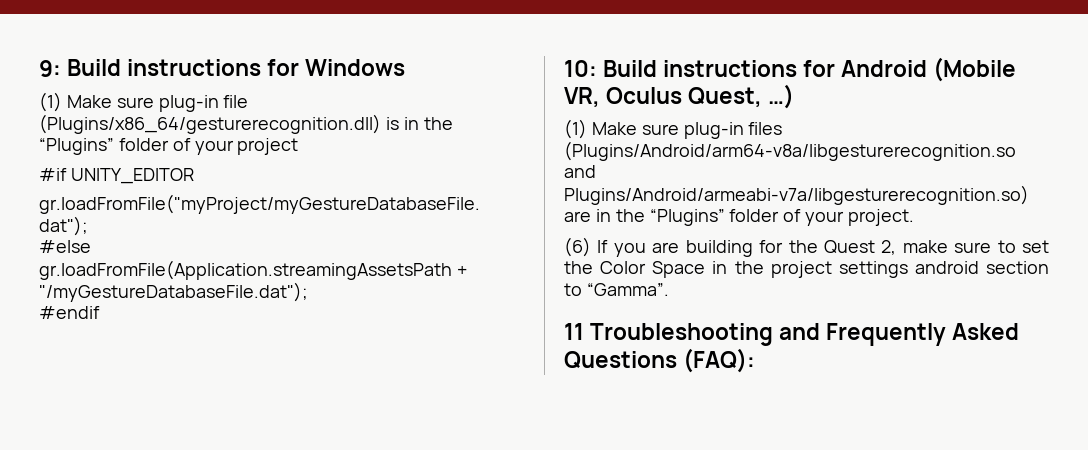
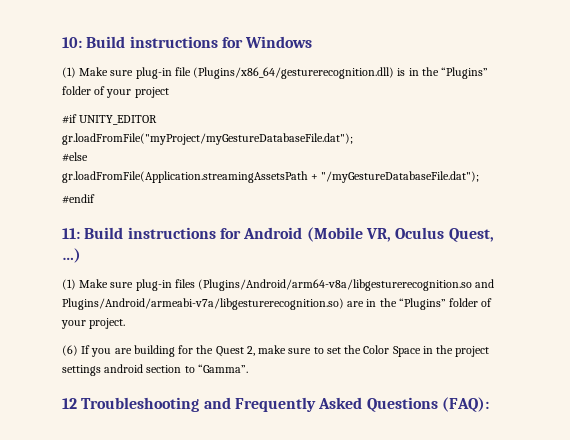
[39,60,61,77] 9: -> [62,37,82,48] 10:
[564,60,597,77] 10: -> [62,228,80,239] 11:
[564,323,584,340] 11 -> [62,398,77,409] 12

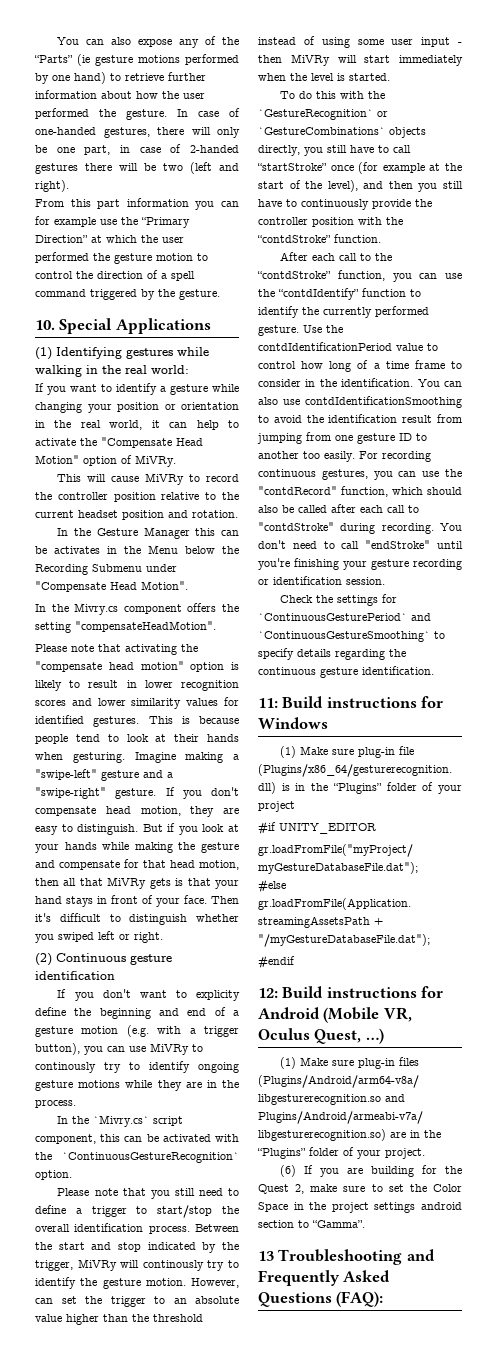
[62,37,82,48] 10: -> [57,36,239,48] [34,54,239,66] [35,72,206,84] [35,90,205,99] [35,108,240,120] [35,127,240,138] [35,144,239,155] [35,162,239,174] [35,180,69,192] [35,198,239,210] [35,216,190,228] [35,235,184,243] [35,252,208,264] [35,270,195,281] [35,289,220,300] [35,318,211,334] [35,347,209,360] [35,365,189,377] [35,383,239,395] [35,402,239,413] [35,420,239,430] [35,437,203,448] [35,455,176,467] [57,473,239,485] [35,492,239,502] [35,510,238,520] [57,527,239,539] [35,545,239,554] [35,564,177,575] [35,581,188,592] [35,603,239,615] [35,621,216,633] [35,644,198,655] [35,661,239,672] [35,680,239,691] [35,697,239,709] [35,715,239,727] [35,734,239,744] [35,752,239,763] [35,769,173,781] [35,787,239,799] [35,806,239,817] [35,823,240,835] [35,842,239,853] [35,859,239,870] [35,877,239,889] [35,895,239,907] [35,913,239,925] [35,931,163,943] [35,953,172,966] [35,971,115,980] [57,989,240,1001] [35,1007,240,1019] [35,1025,240,1037] [35,1043,203,1055] [35,1061,239,1073] [35,1080,239,1091] [35,1100,76,1108] [57,1115,184,1127] [35,1134,239,1144] [35,1152,239,1163] [35,1170,72,1180] [57,1188,239,1199] [35,1205,239,1218] [35,1223,240,1234] [35,1242,239,1253] [35,1259,239,1271] [35,1277,239,1289] [35,1296,239,1307] [35,1314,203,1325] [258,36,462,48] [258,54,463,66] [258,73,390,81] [280,91,386,99] [258,109,388,120] [258,127,426,138] [258,145,411,156] [257,162,462,174] [258,180,463,192] [258,199,432,210] [258,217,403,227] [257,234,381,243] [280,252,393,261] [257,270,462,282] [258,288,421,300] [258,306,429,318] [258,325,343,336] [258,342,438,351] [258,360,462,372] [258,378,462,387] [258,396,462,408] [258,414,462,423] [257,432,427,444] [258,451,431,462] [258,469,462,480] [258,486,462,497] [258,504,419,513] [258,522,462,534] [258,540,463,549] [258,558,462,570] [258,576,385,585] [280,594,398,606] [258,613,431,621] [258,631,445,642] [258,648,406,660] [258,666,434,678] [258,698,278,708] You can also expose any of the “Parts” (ie gesture motions performed by one hand) to retrieve further information about how the user performed the gesture. In case of one-handed gestures, there will only be one part, in case of 2-handed gestures there will be two (left and right). // From this part information you can for example use the “Primary Direction” at which the user performed the gesture motion to control the direction of a spell command triggered by the gesture. // 10. Special Applications // (1) Identifying gestures while walking in the real world: // If you want to identify a gesture while changing your position or orientation in the real world, it can help to activate the "Compensate Head Motion" option of MiVRy. // This will cause MiVRy to record the controller position relative to the current headset position and rotation. // In the Gesture Manager this can be activates in the Menu below the Recording Submenu under "Compensate Head Motion". // In the Mivry.cs component offers the setting "compensateHeadMotion". // Please note that activating the "compensate head motion" option is likely to result in lower recognition scores and lower similarity values for identified gestures. This is because people tend to look at their hands when gesturing. Imagine making a "swipe-left" gesture and a "swipe-right" gesture. If you don't compensate head motion, they are easy to distinguish. But if you look at your hands while making the gesture and compensate for that head motion, then all that MiVRy gets is that your hand stays in front of your face. Then it's difficult to distinguish whether you swiped left or right. // (2) Continuous gesture identification // If you don't want to explicity define the beginning and end of a gesture motion (e.g. with a trigger button), you can use MiVRy to continously try to identify ongoing gesture motions while they are in the process. // In the `Mivry.cs` script component, this can be activated with the `ContinuousGestureRecognition` option. // Please note that you still need to define a trigger to start/stop the overall identification process. Between the start and stop indicated by the trigger, MiVRy will continously try to identify the gesture motion. However, can set the trigger to an absolute value higher than the threshold instead of using some user input - then MiVRy will start immediately when the level is started. // To do this with the `GestureRecognition` or `GestureCombinations` objects directly, you still have to call “startStroke” once (for example at the start of the level), and then you still have to continuously provide the controller position with the “contdStroke” function. // After each call to the “contdStroke” function, you can use the “contdIdentify” function to identify the currently performed gesture. Use the contdIdentificationPeriod value to control how long of a time frame to consider in the identification. You can also use contdIdentificationSmoothing to avoid the identification result from jumping from one gesture ID to another too easily. For recording continuous gestures, you can use the "contdRecord" function, which should also be called after each call to "contdStroke" during recording. You don't need to call "endStroke" until you're finishing your gesture recording or identification session. // Check the settings for `ContinuousGesturePeriod` and `ContinuousGestureSmoothing` to specify details regarding the continuous gesture identification. // 11:
[62,228,80,239] 11: -> [258,988,278,998] 12:
[62,398,77,409] 12 -> [258,1251,274,1261] 13

